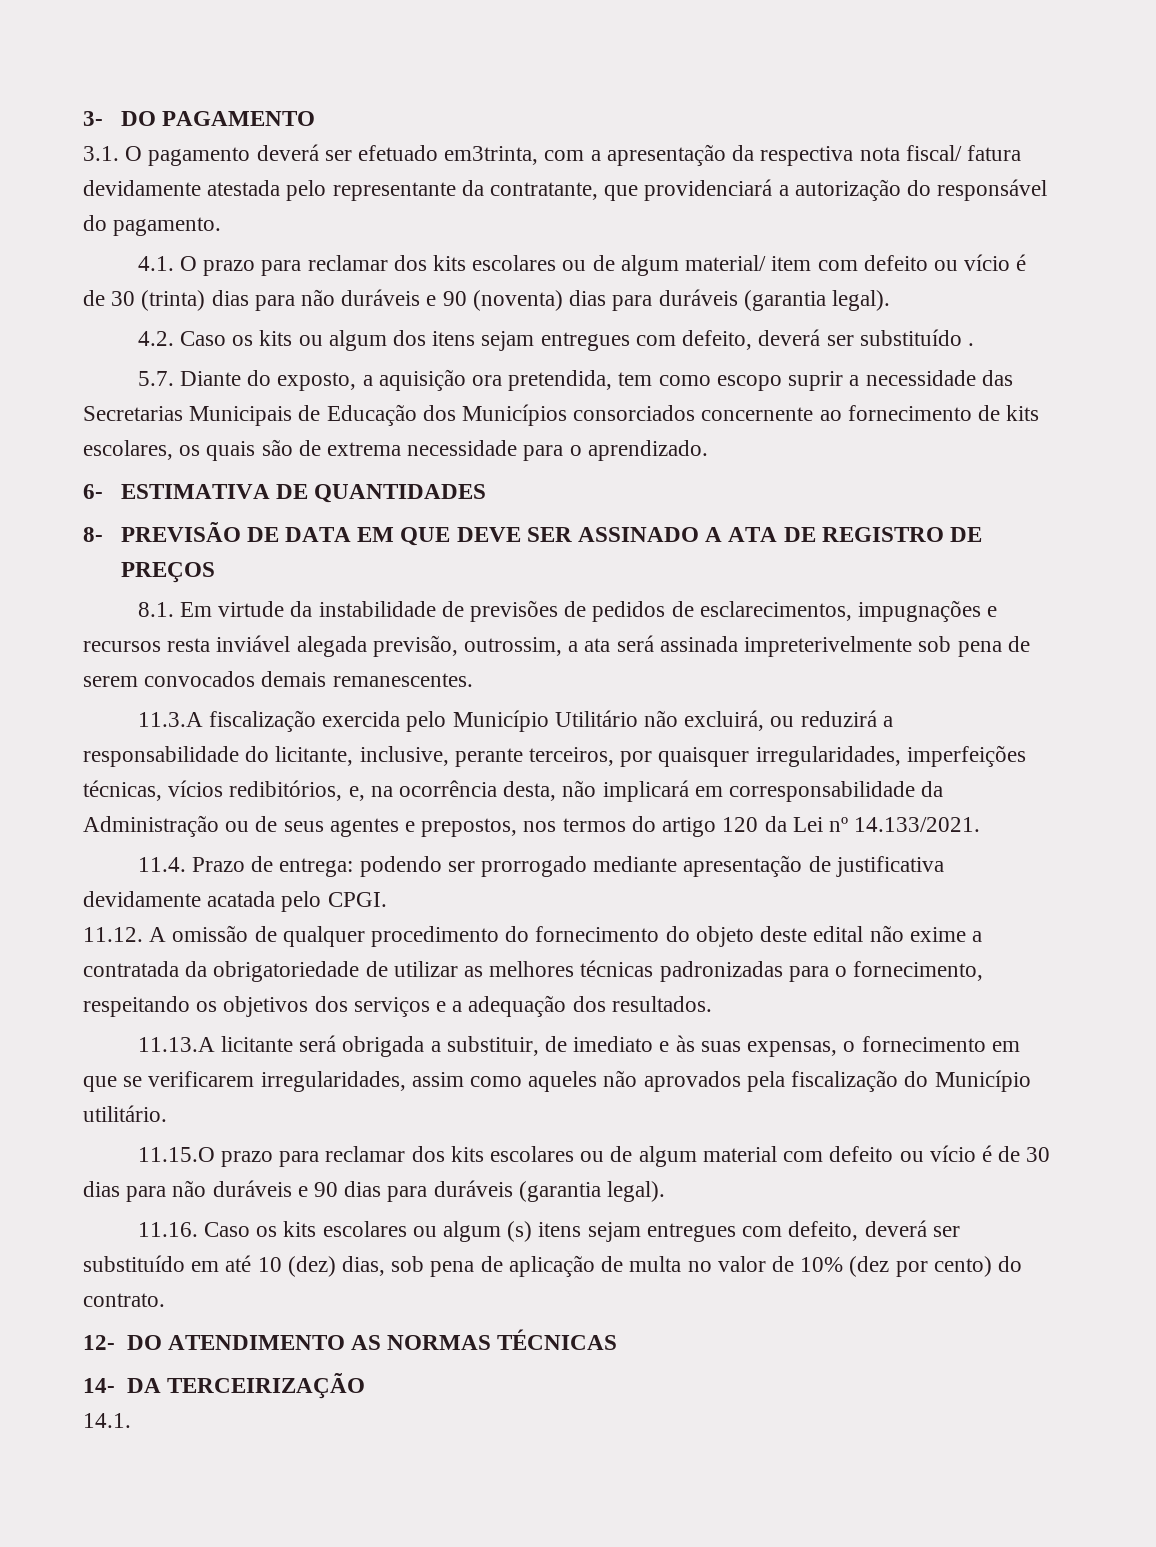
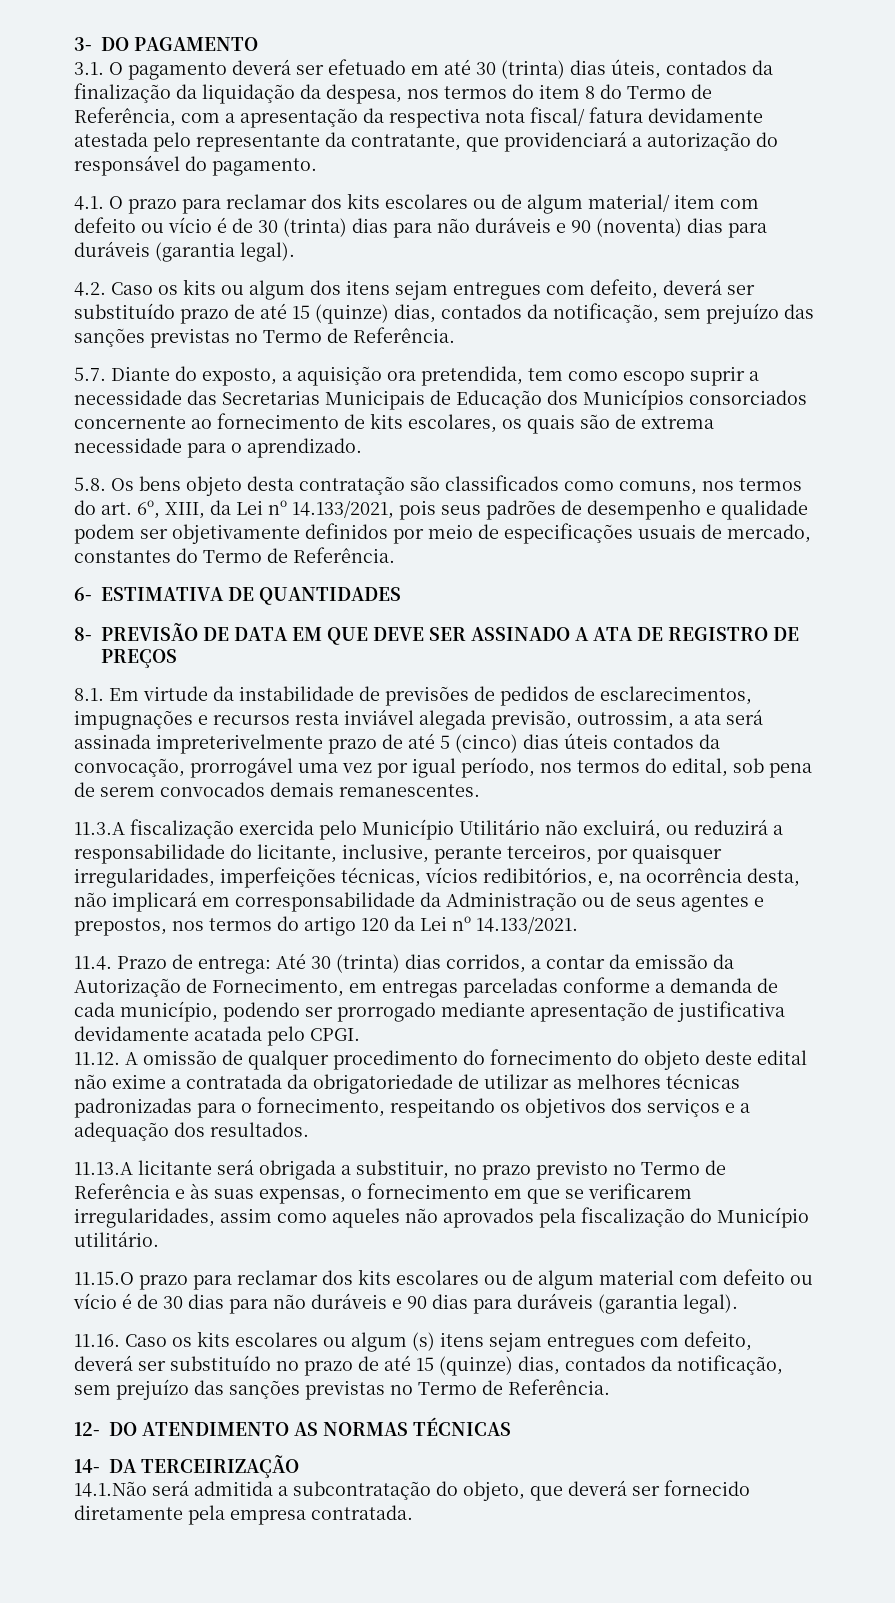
[444,146,539,165] em3trinta, -> [411,59,773,79] [74,83,712,104] [74,107,176,127] em até 30 (trinta) dias úteis, contados da finalização da liquidação da despesa, nos termos do item 8 do Termo de Referência,
[967,343,974,346] . -> [180,303,814,324] [74,327,455,348] prazo de até 15 (quinze) dias, contados da notificação, sem prejuízo das sanções previstas no Termo de Referência.
(708, 450) none -> [74,475,802,496] [74,500,808,520] [74,523,811,544] [74,547,395,563] // 5.8. Os bens objeto desta contratação são classificados como comuns, nos termos do art. 6º, XIII, da Lei nº 14.133/2021, pois seus padrões de desempenho e qualidade podem ser objetivamente definidos por meio de especificações usuais de mercado, constantes do Termo de Referência.
(913, 646) none -> [328,733,720,754] [74,757,728,778] prazo de até 5 (cinco) dias úteis contados da convocação, prorrogável uma vez por igual período, nos termos do edital,
(354, 867) none -> [276,953,734,973] [74,977,778,998] [74,1001,218,1022] Até 30 (trinta) dias corridos, a contar da emissão da Autorização de Fornecimento, em entregas parceladas conforme a demanda de cada município,
[545,1036,654,1052] de imediato -> [454,1160,726,1180] [74,1183,170,1199] no prazo previsto no Termo de Referência
[191,1255,1022,1277] [83,1293,165,1307] em até 10 (dez) dias, sob pena de aplicação de multa no valor de 10% (dez por cento) do contrato. -> [276,1355,783,1376] [74,1379,610,1400] no prazo de até 15 (quinze) dias, contados da notificação, sem prejuízo das sanções previstas no Termo de Referência.
[83,1413,131,1428] 14.1. -> [74,1480,750,1501] [74,1505,413,1525] 14.1.Não será admitida a subcontratação do objeto, que deverá ser fornecido diretamente pela empresa contratada.

